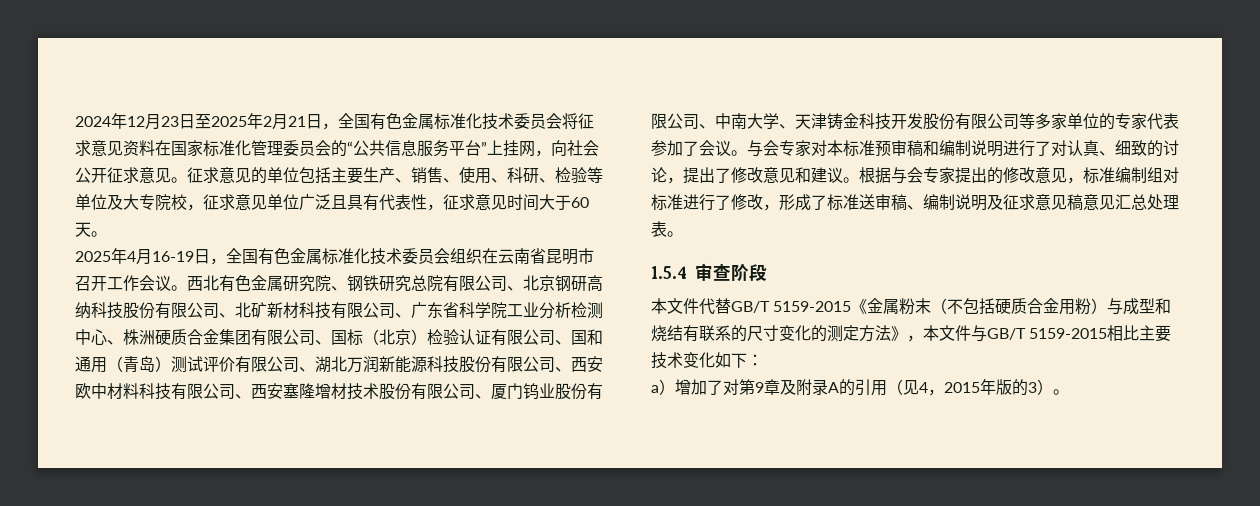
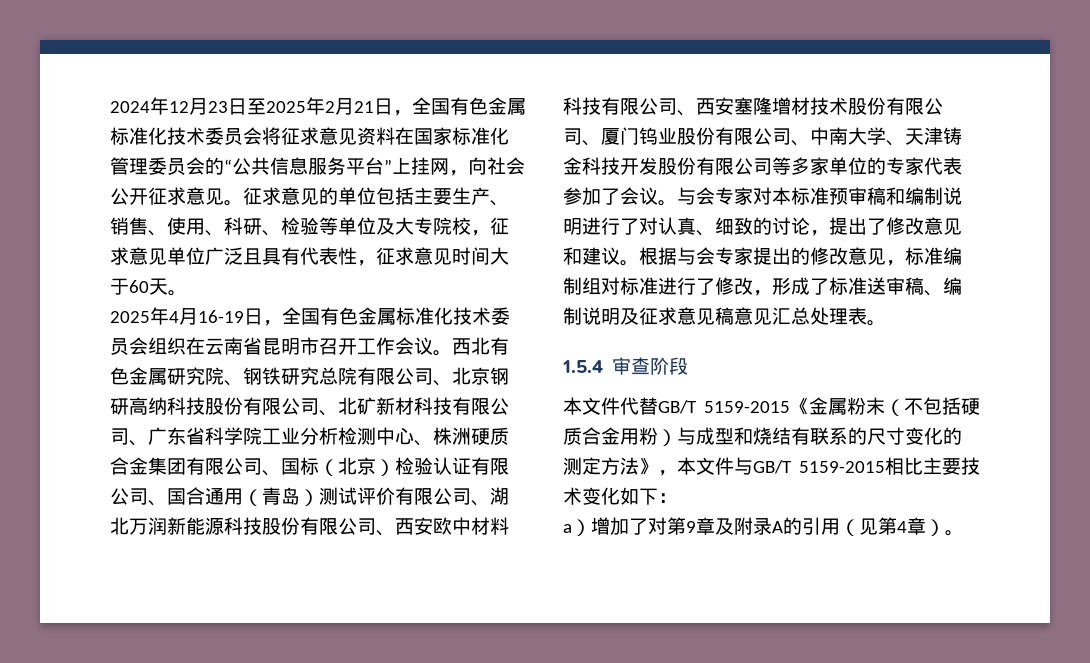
[587,329,603,345] 和 -> [186,487,205,505] 合
[919,379,1037,396] 4，2015年版的3 -> [878,517,926,535] 第4章

